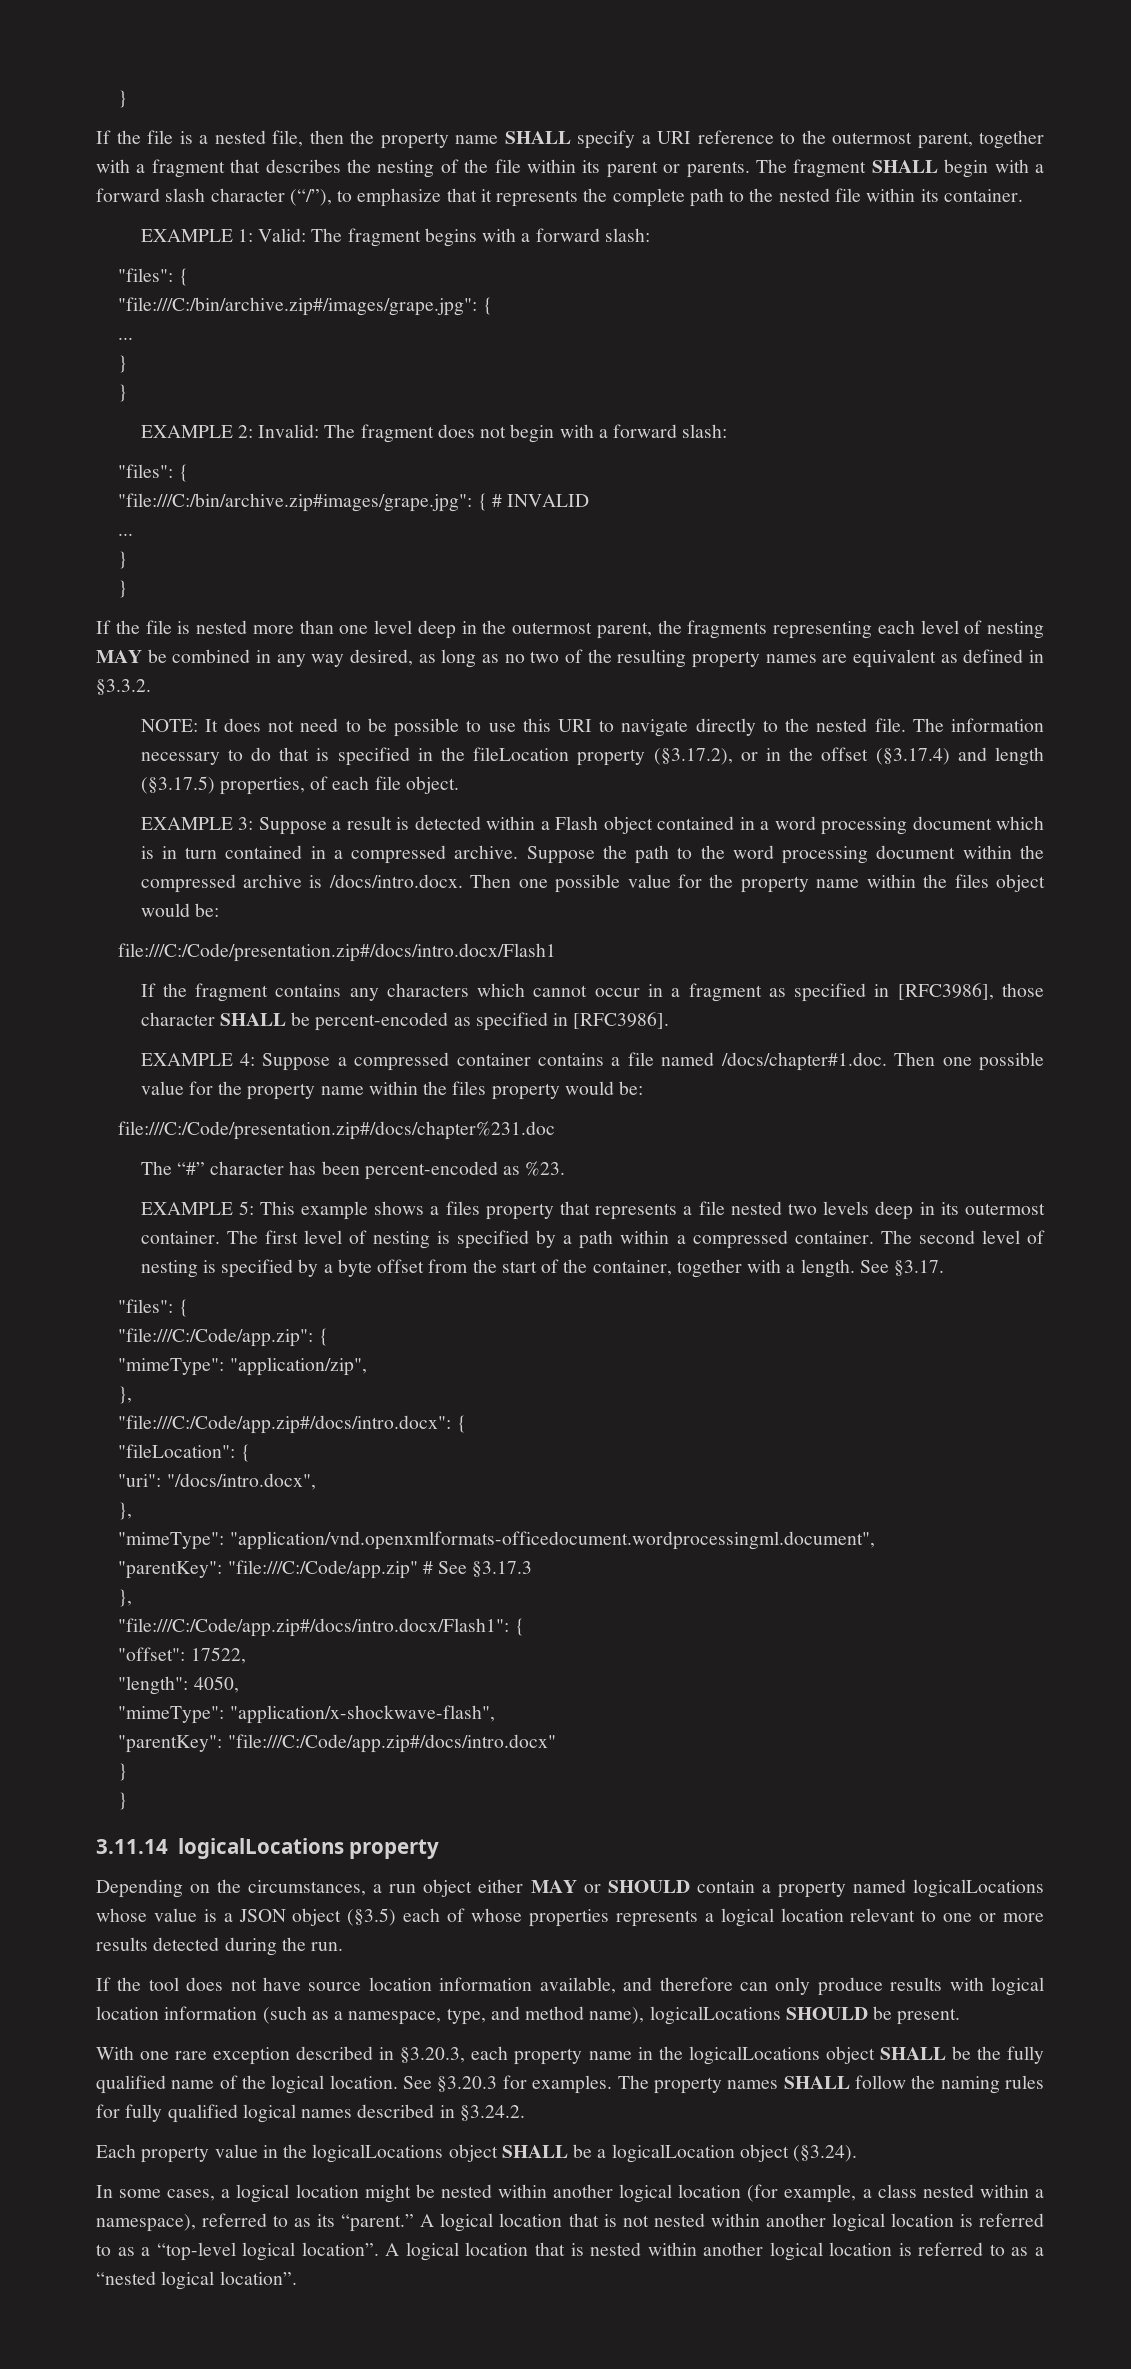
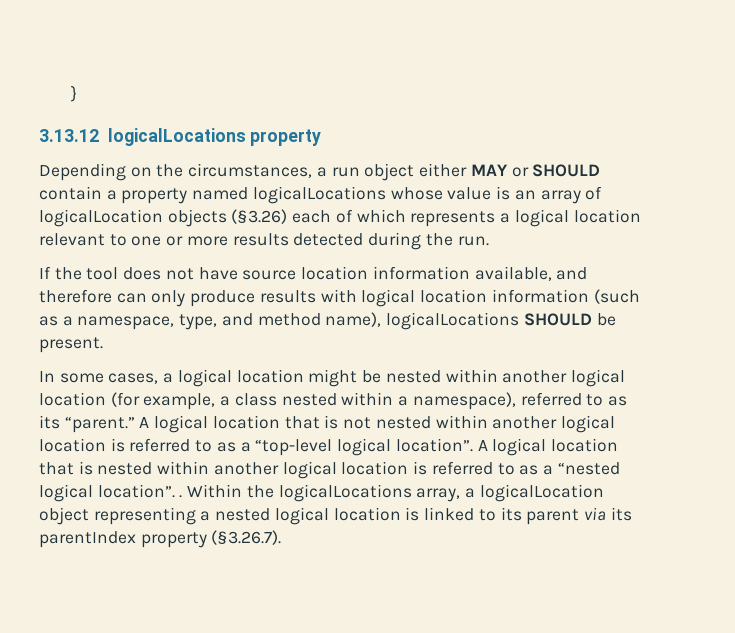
[118,90,128,108] [96,130,1044,149] [96,159,1044,178] [96,188,1023,207] [140,228,650,247] [118,268,188,286] [118,297,492,316] [118,337,134,340] [118,355,128,373] [118,384,128,402] [140,424,728,443] [118,464,188,482] [118,493,590,512] [118,533,134,536] [118,551,128,569] [118,580,128,598] [96,620,1044,639] [96,649,1044,668] [96,679,151,695] [140,718,1044,737] [140,747,1045,766] [140,776,459,795] [140,816,1045,835] [140,845,1044,864] [140,874,1045,893] [140,903,219,917] [118,943,557,962] [140,983,1045,1002] [140,1012,670,1031] [140,1052,1044,1071] [140,1081,644,1100] [118,1121,556,1140] [140,1161,566,1180] [140,1201,1045,1220] [140,1230,1045,1249] [140,1259,945,1278] [118,1299,188,1317] [118,1328,328,1347] [118,1357,367,1376] [118,1386,133,1404] [118,1415,466,1434] [118,1444,250,1462] [118,1473,316,1490] [118,1502,133,1520] [118,1531,875,1550] [118,1560,533,1579] [118,1589,133,1607] [118,1618,524,1637] [118,1647,246,1664] [118,1676,239,1695] [118,1705,495,1724] [118,1734,556,1753] [118,1763,128,1781] [118,1792,128,1810] [96,1839,168,1854] } // If the file is a nested file, then the property name SHALL specify a URI reference to the outermost parent, together with a fragment that describes the nesting of the file within its parent or parents. The fragment SHALL begin with a forward slash character (“/”), to emphasize that it represents the complete path to the nested file within its container. // EXAMPLE 1: Valid: The fragment begins with a forward slash: // "files": { // "file:///C:/bin/archive.zip#/images/grape.jpg": { // ... // } // } // EXAMPLE 2: Invalid: The fragment does not begin with a forward slash: // "files": { // "file:///C:/bin/archive.zip#images/grape.jpg": { # INVALID // ... // } // } // If the file is nested more than one level deep in the outermost parent, the fragments representing each level of nesting MAY be combined in any way desired, as long as no two of the resulting property names are equivalent as defined in §3.3.2. // NOTE: It does not need to be possible to use this URI to navigate directly to the nested file. The information necessary to do that is specified in the fileLocation property (§3.17.2), or in the offset (§3.17.4) and length (§3.17.5) properties, of each file object. // EXAMPLE 3: Suppose a result is detected within a Flash object contained in a word processing document which is in turn contained in a compressed archive. Suppose the path to the word processing document within the compressed archive is /docs/intro.docx. Then one possible value for the property name within the files object would be: // file:///C:/Code/presentation.zip#/docs/intro.docx/Flash1 // If the fragment contains any characters which cannot occur in a fragment as specified in [RFC3986], those character SHALL be percent-encoded as specified in [RFC3986]. // EXAMPLE 4: Suppose a compressed container contains a file named /docs/chapter#1.doc. Then one possible value for the property name within the files property would be: // file:///C:/Code/presentation.zip#/docs/chapter%231.doc // The “#” character has been percent-encoded as %23. // EXAMPLE 5: This example shows a files property that represents a file nested two levels deep in its outermost container. The first level of nesting is specified by a path within a compressed container. The second level of nesting is specified by a byte offset from the start of the container, together with a length. See §3.17. // "files": { // "file:///C:/Code/app.zip": { // "mimeType": "application/zip", // }, // "file:///C:/Code/app.zip#/docs/intro.docx": { // "fileLocation": { // "uri": "/docs/intro.docx", // }, // "mimeType": "application/vnd.openxmlformats-officedocument.wordprocessingml.document", // "parentKey": "file:///C:/Code/app.zip" # See §3.17.3 // }, // "file:///C:/Code/app.zip#/docs/intro.docx/Flash1": { // "offset": 17522, // "length": 4050, // "mimeType": "application/x-shockwave-flash", // "parentKey": "file:///C:/Code/app.zip#/docs/intro.docx" // } // } // 3.11.14 -> [70,85,77,102] [39,129,99,142] } // 3.13.12
[223,1908,609,1927] a JSON object (§3.5) each of whose properties -> [514,186,603,204] [39,209,406,227] an array of logicalLocation objects (§3.26) each of which
[96,2046,1044,2065] [96,2075,1045,2094] [96,2104,525,2123] [96,2144,858,2163] // With one rare exception described in §3.20.3, each property name in the logicalLocations object SHALL be the fully qualified name of the logical location. See §3.20.3 for examples. The property names SHALL follow the naming rules for fully qualified logical names described in §3.24.2. // Each property value in the logicalLocations object SHALL be a logicalLocation object (§3.24). -> (103, 345) none
(297, 2278) none -> [179,484,604,502] [39,507,632,525] [39,530,282,548] . Within the logicalLocations array, a logicalLocation object representing a nested logical location is linked to its parent via its parentIndex property (§3.26.7).

